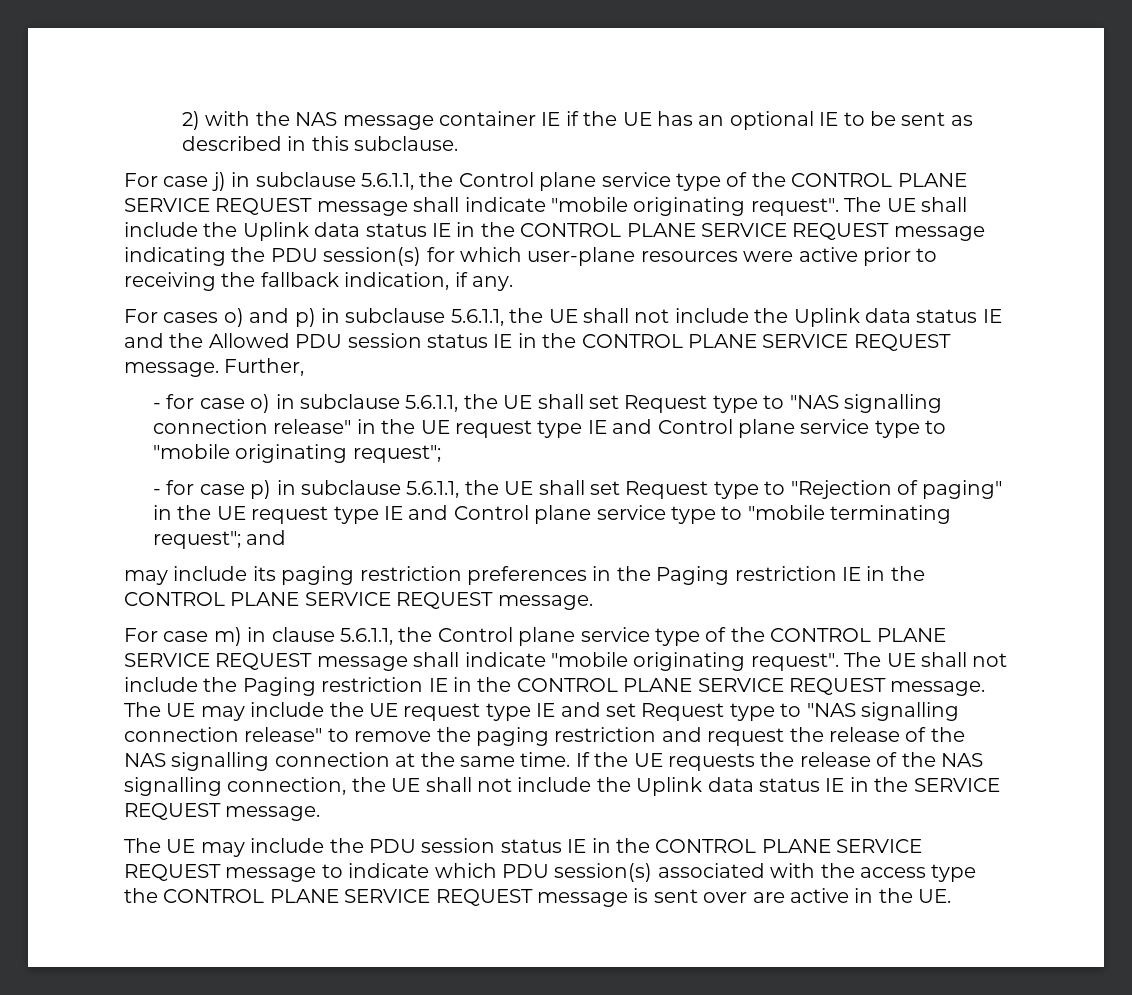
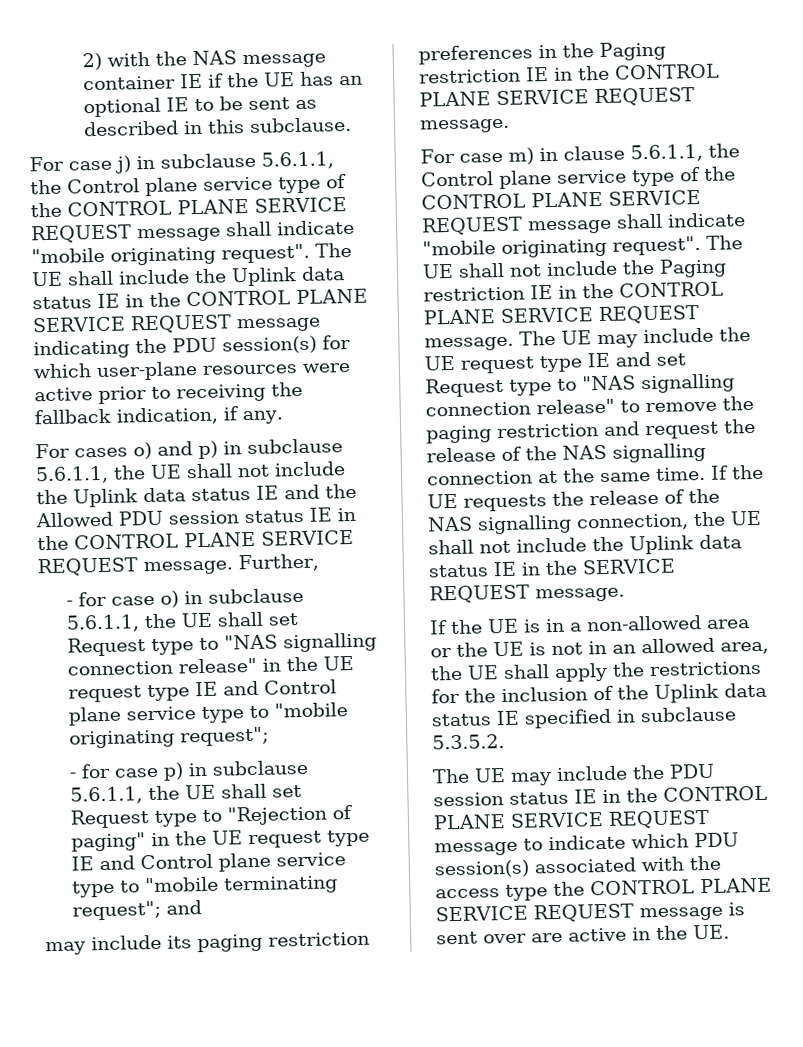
(321, 813) none -> [429,615,750,635] [430,637,769,658] [430,660,762,682] [431,682,767,704] [431,706,736,729] [432,733,505,750] // If the UE is in a non-allowed area or the UE is not in an allowed area, the UE shall apply the restrictions for the inclusion of the Uplink data status IE specified in subclause 5.3.5.2.

